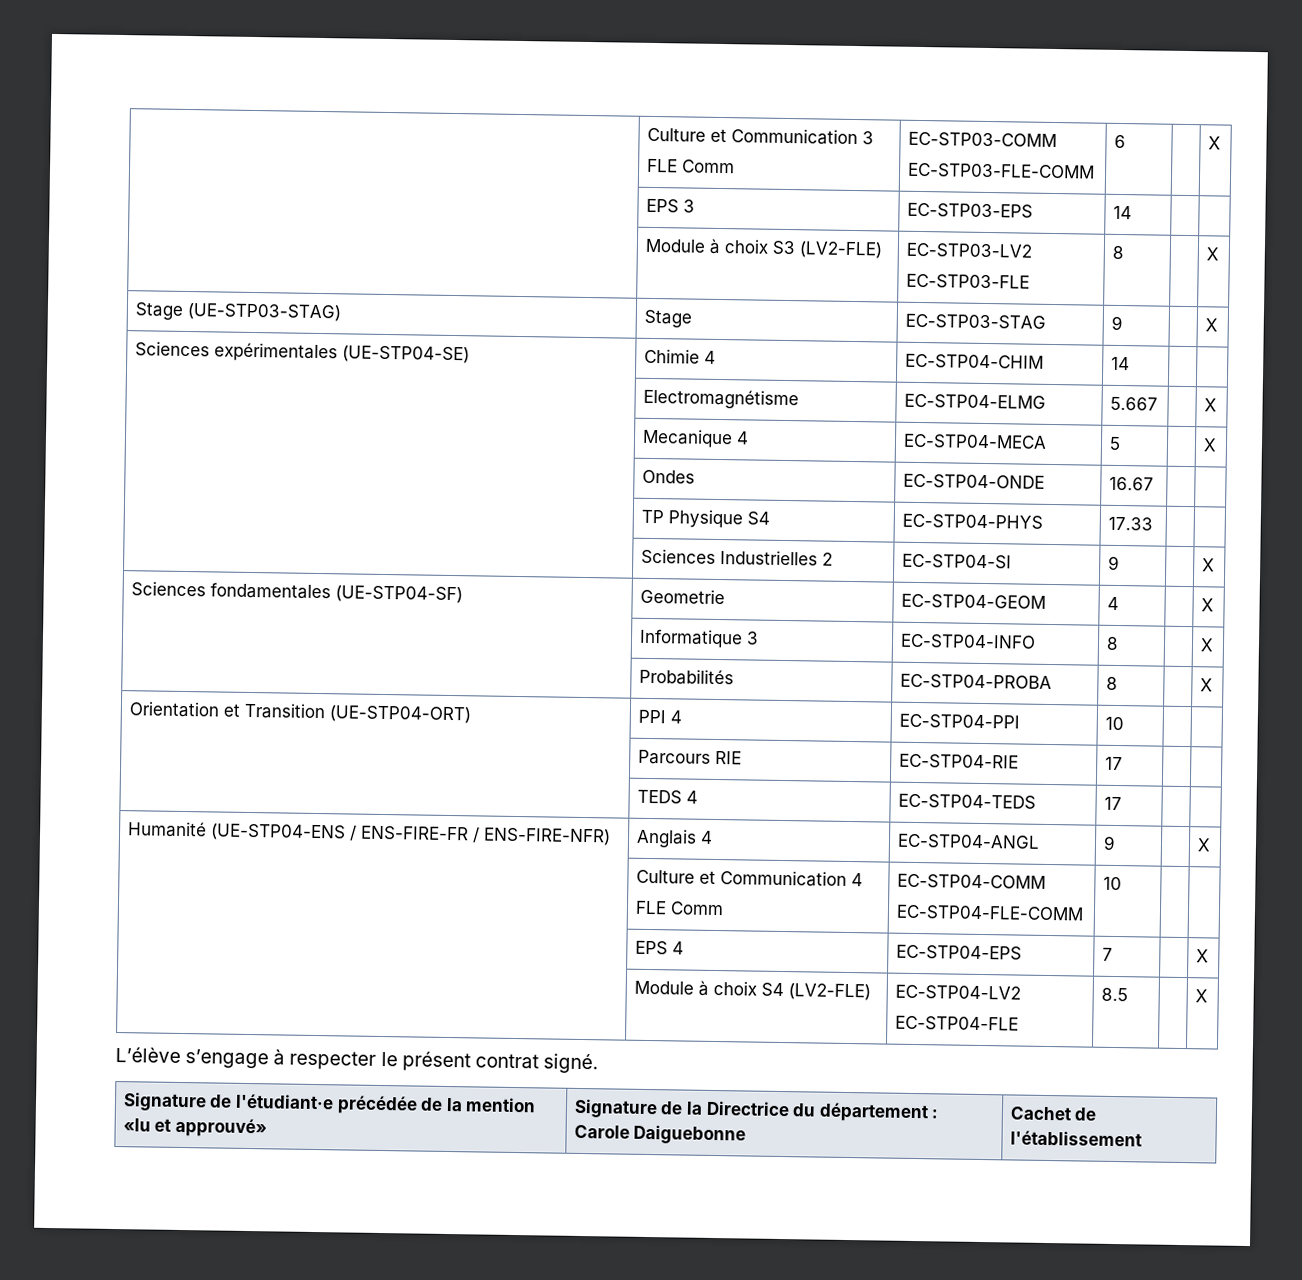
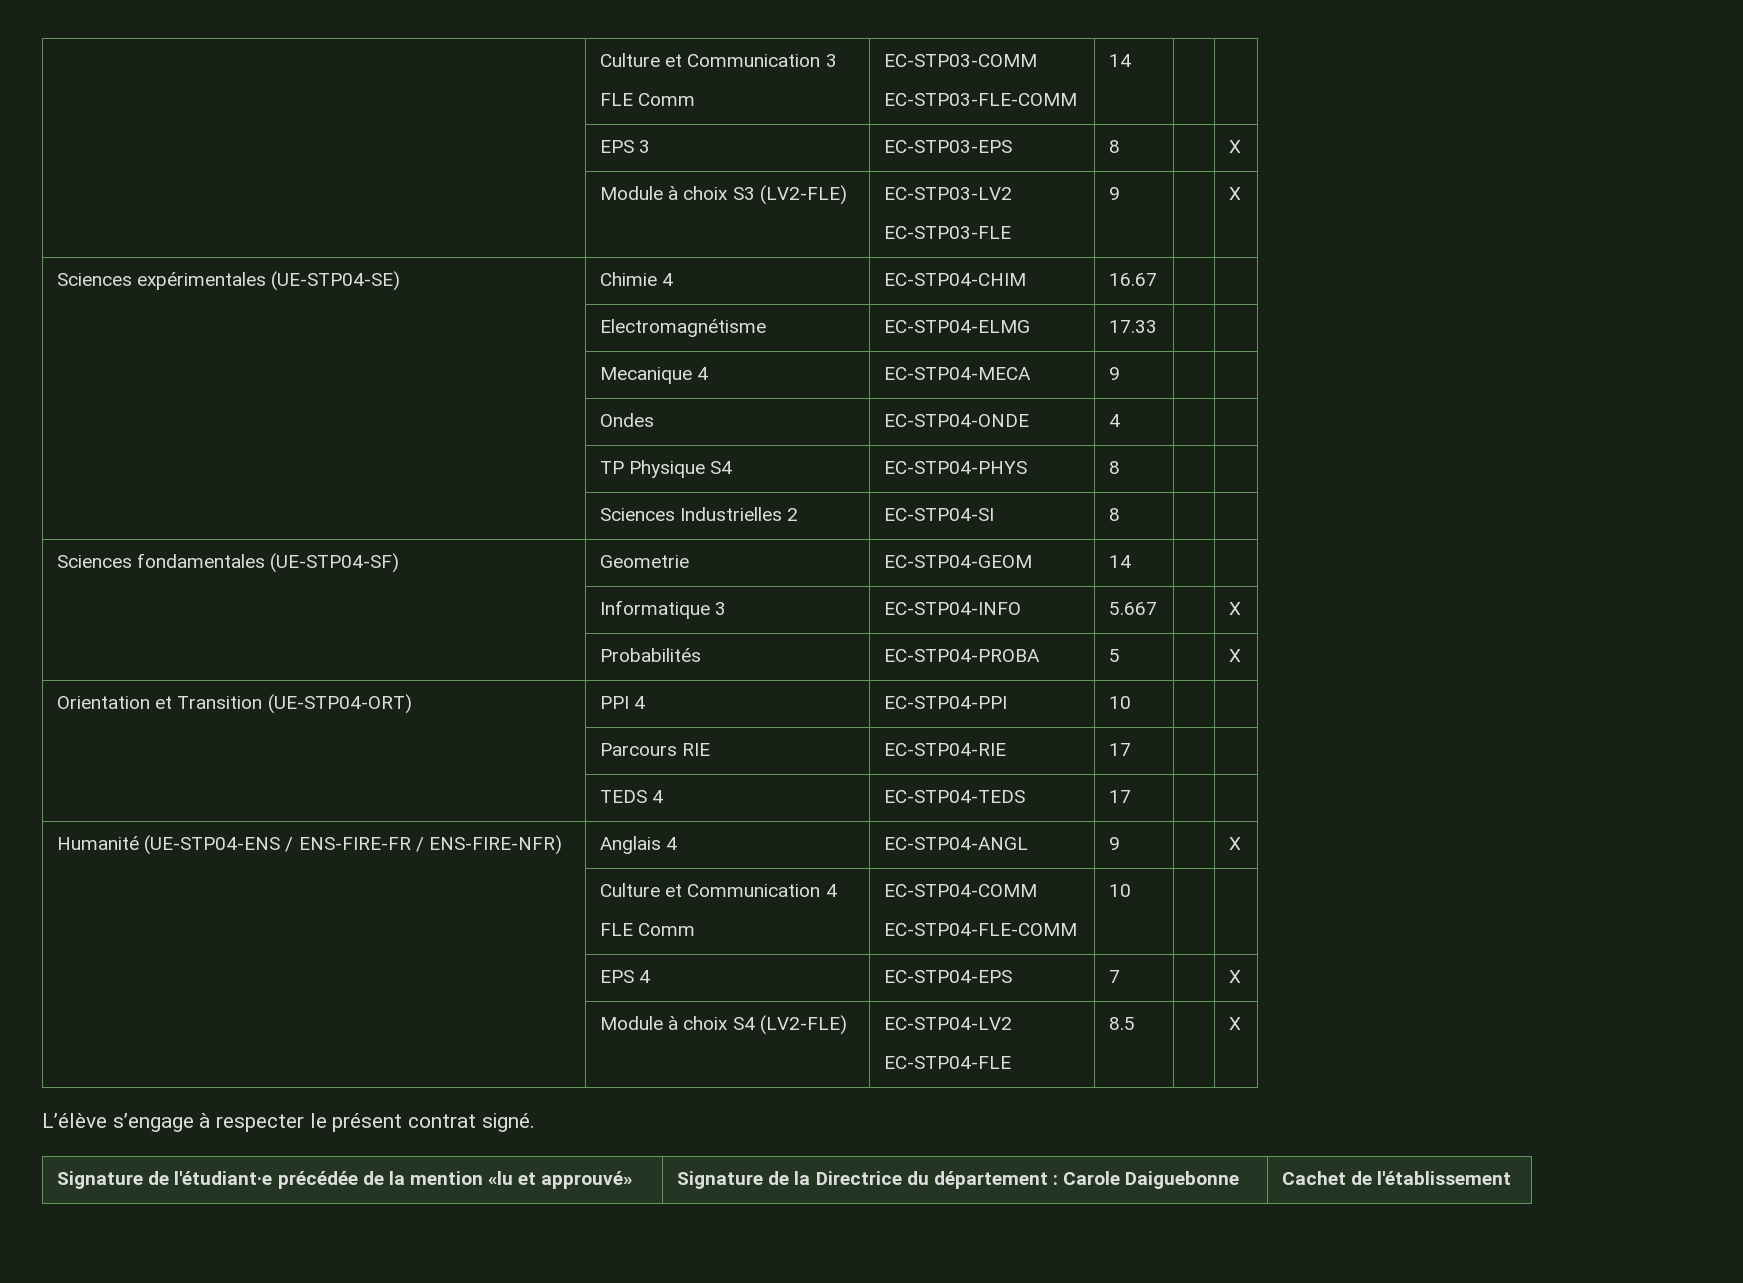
[1113,134,1126,149] [1207,136,1221,150] 6 | | X -> [1109,54,1132,67] 14 | |
[1112,205,1132,220] 14 | | -> [1109,140,1121,153] [1229,140,1242,153] 8 | | X
[1111,245,1124,260] [1205,247,1219,261] [134,302,341,322] [643,309,692,328] [904,313,1046,329] | 8 | | X // Stage (UE-STP03-STAG) | Stage | EC-STP03-STAG -> (1012, 232) none
[1110,356,1130,371] 14 -> [1109,273,1158,286] 16.67
[1109,396,1158,411] [1203,398,1217,412] 5.667 | | X -> [1109,320,1158,333] 17.33 | |
[1108,436,1121,451] [1202,438,1217,452] 5 | | X -> [1109,367,1121,380] 9 | |
[1108,476,1154,491] 16.67 -> [1109,414,1121,427] 4
[1107,516,1153,531] 17.33 -> [1109,461,1121,474] 8
[1107,555,1120,571] [1201,558,1215,572] 9 | | X -> [1109,508,1121,521] 8 | |
[1106,596,1119,611] [1200,598,1214,612] 4 | | X -> [1109,555,1132,568] 14 | |
[1105,636,1119,651] 8 -> [1109,602,1158,615] 5.667
[1105,676,1118,691] 8 -> [1109,649,1121,662] 5

